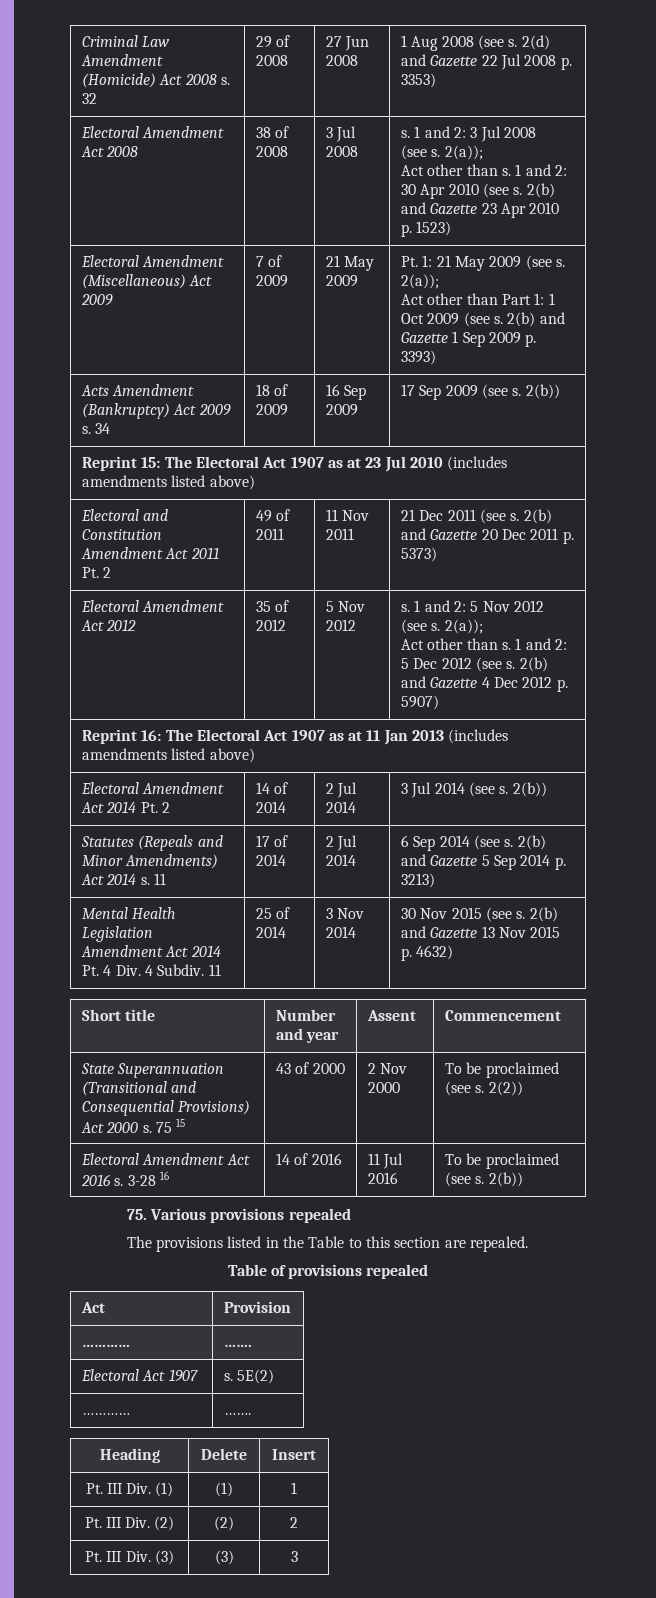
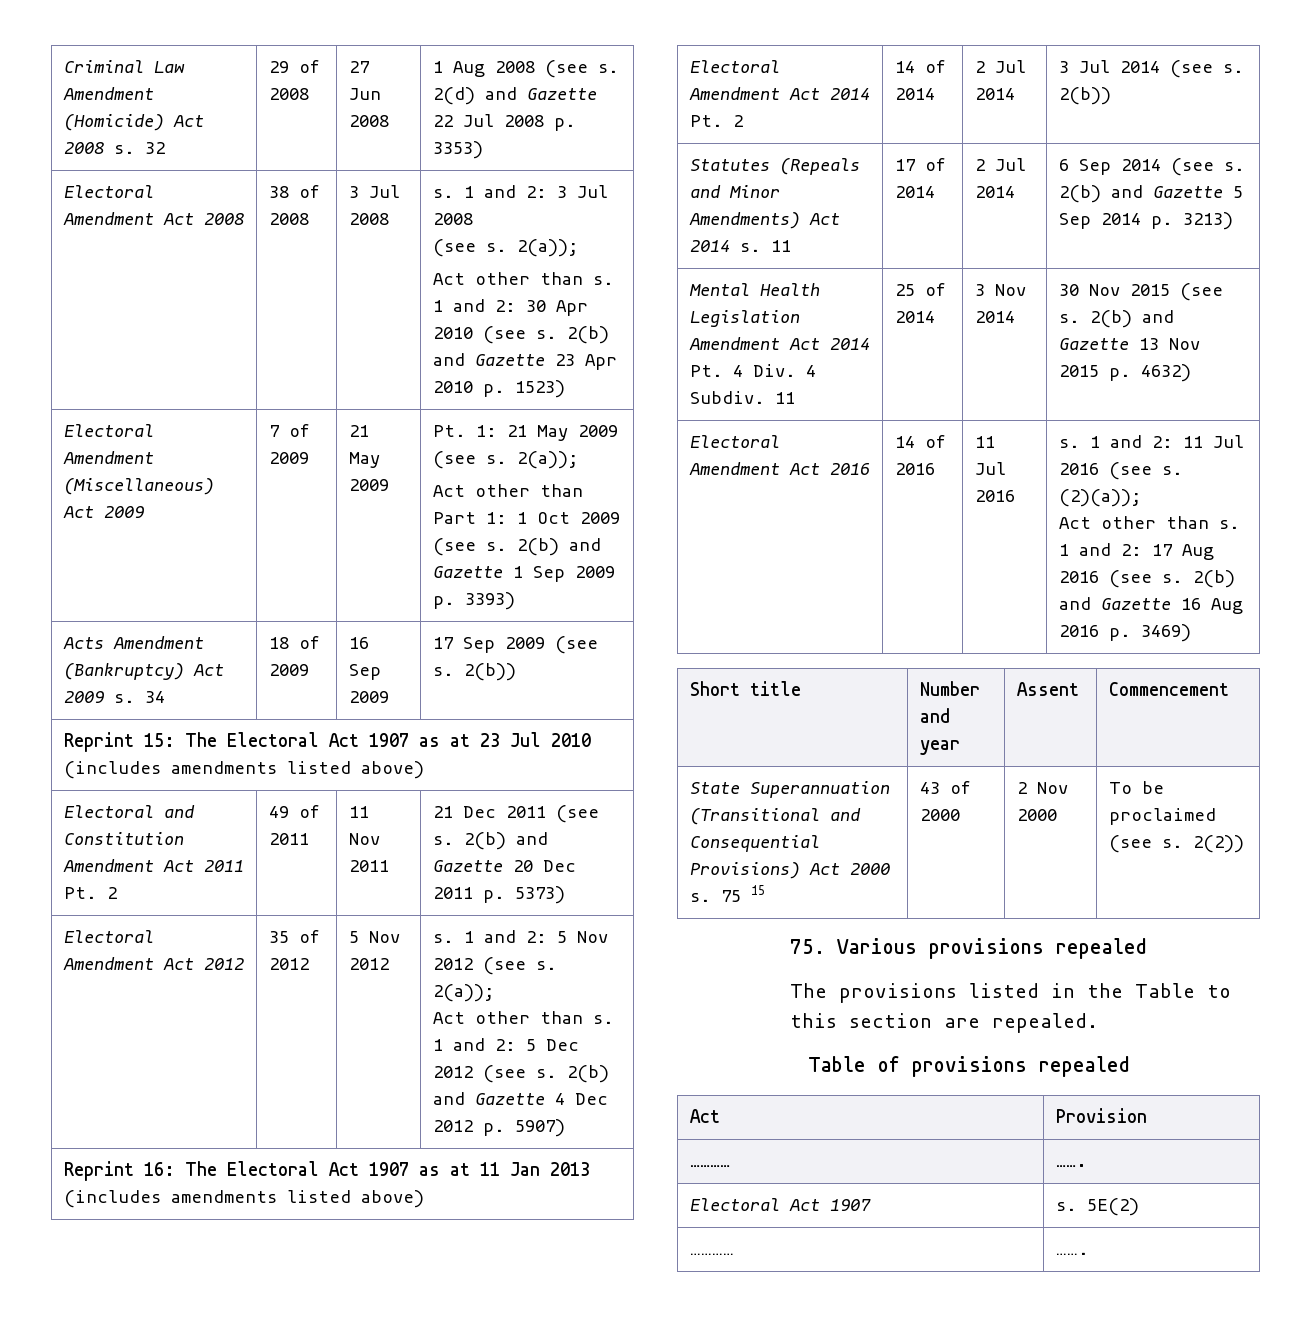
(454, 952) none -> [689,435,780,448] [688,462,870,475] [894,435,946,448] [894,463,935,475] [974,436,995,448] [974,462,1006,475] [974,490,1015,502] [1058,435,1244,448] [1058,462,1183,480] [1058,489,1141,507] [1058,516,1240,529] [1058,543,1214,560] [1058,570,1235,588] [1058,597,1243,614] [1058,624,1191,642] // Electoral Amendment Act 2016 | 14 of 2016 | 11 Jul 2016 | s. 1 and 2: 11 Jul 2016 (see s. (2)(a)); // Act other than s. 1 and 2: 17 Aug 2016 (see s. 2(b) and Gazette 16 Aug 2016 p. 3469)
[80,1153,250,1165] [80,1171,169,1186] [275,1153,342,1165] [367,1153,404,1169] [367,1172,398,1184] [444,1153,559,1169] [444,1172,523,1187] // Electoral Amendment Act 2016 s. 3-28 16 | 14 of 2016 | 11 Jul 2016 | To be proclaimed (see s. 2(b)) -> (1244, 844) none
[99,1448,160,1463] [201,1448,247,1460] [272,1449,316,1460] [85,1482,174,1497] [215,1482,233,1497] [291,1482,297,1494] [84,1516,175,1531] [214,1516,234,1531] [290,1517,298,1528] [85,1550,174,1565] [214,1550,234,1565] [290,1551,298,1562] // Heading | Delete | Insert // Pt. III Div. (1) | (1) | 1 // Pt. III Div. (2) | (2) | 2 // Pt. III Div. (3) | (3) | 3 -> (1089, 1253) none

